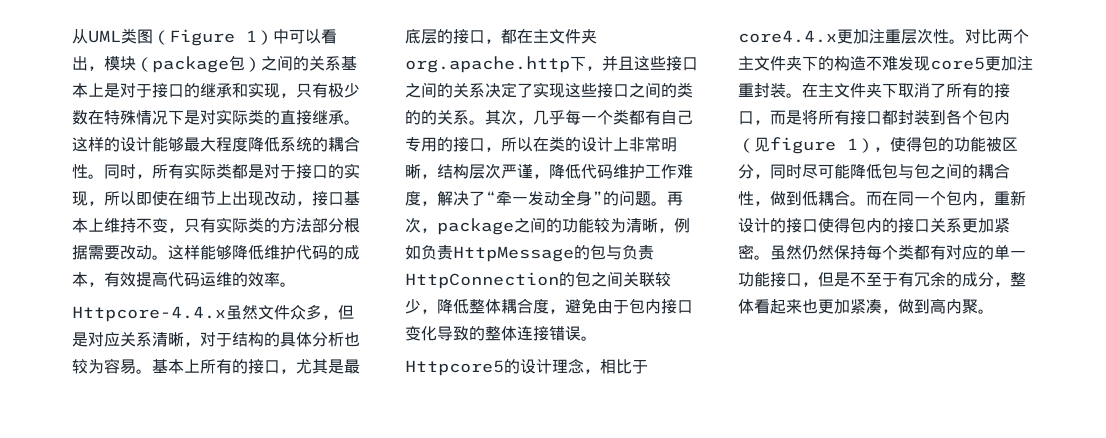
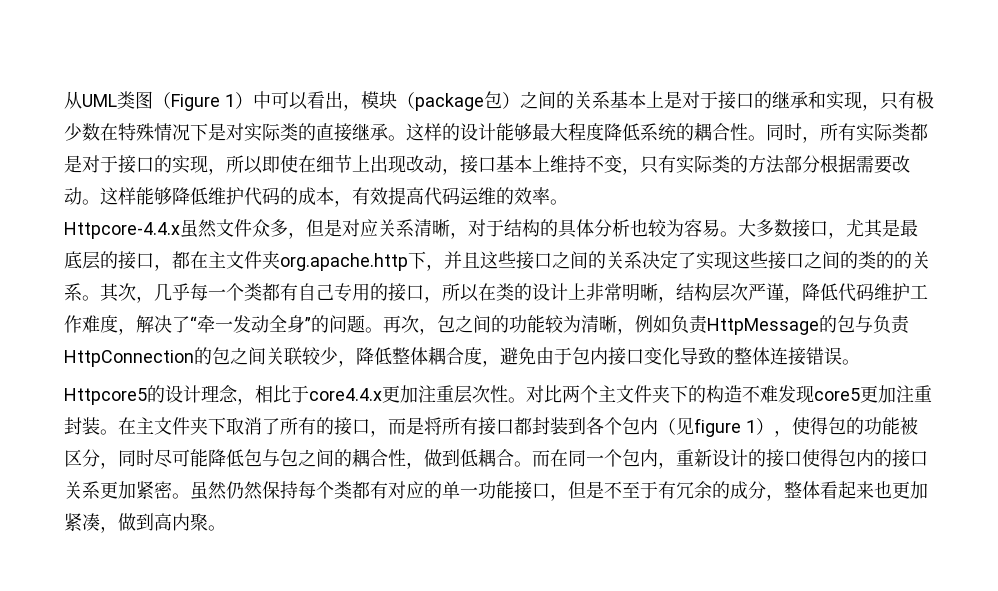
[152,359,248,374] 基本上所有的 -> [738,219,792,237] 大多数
[437,218,514,235] package -> [437,315,455,333] 包

